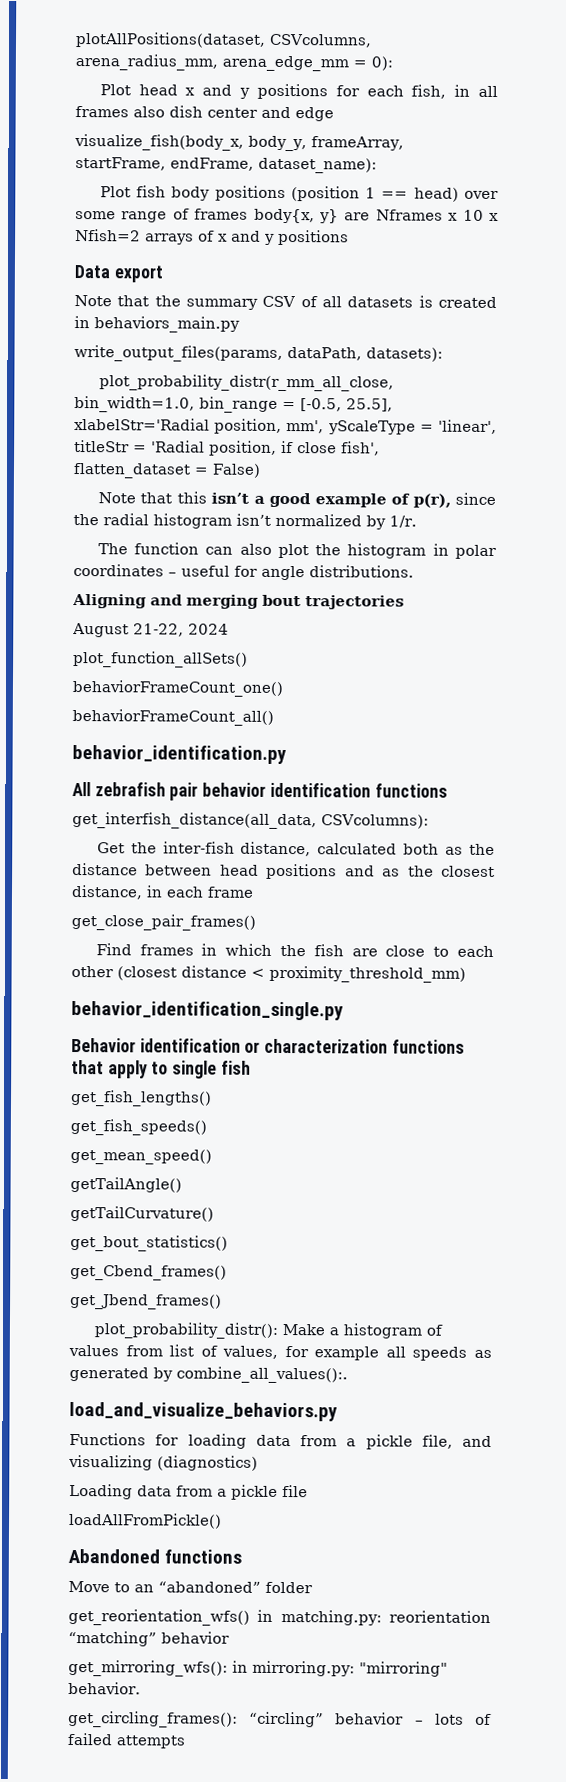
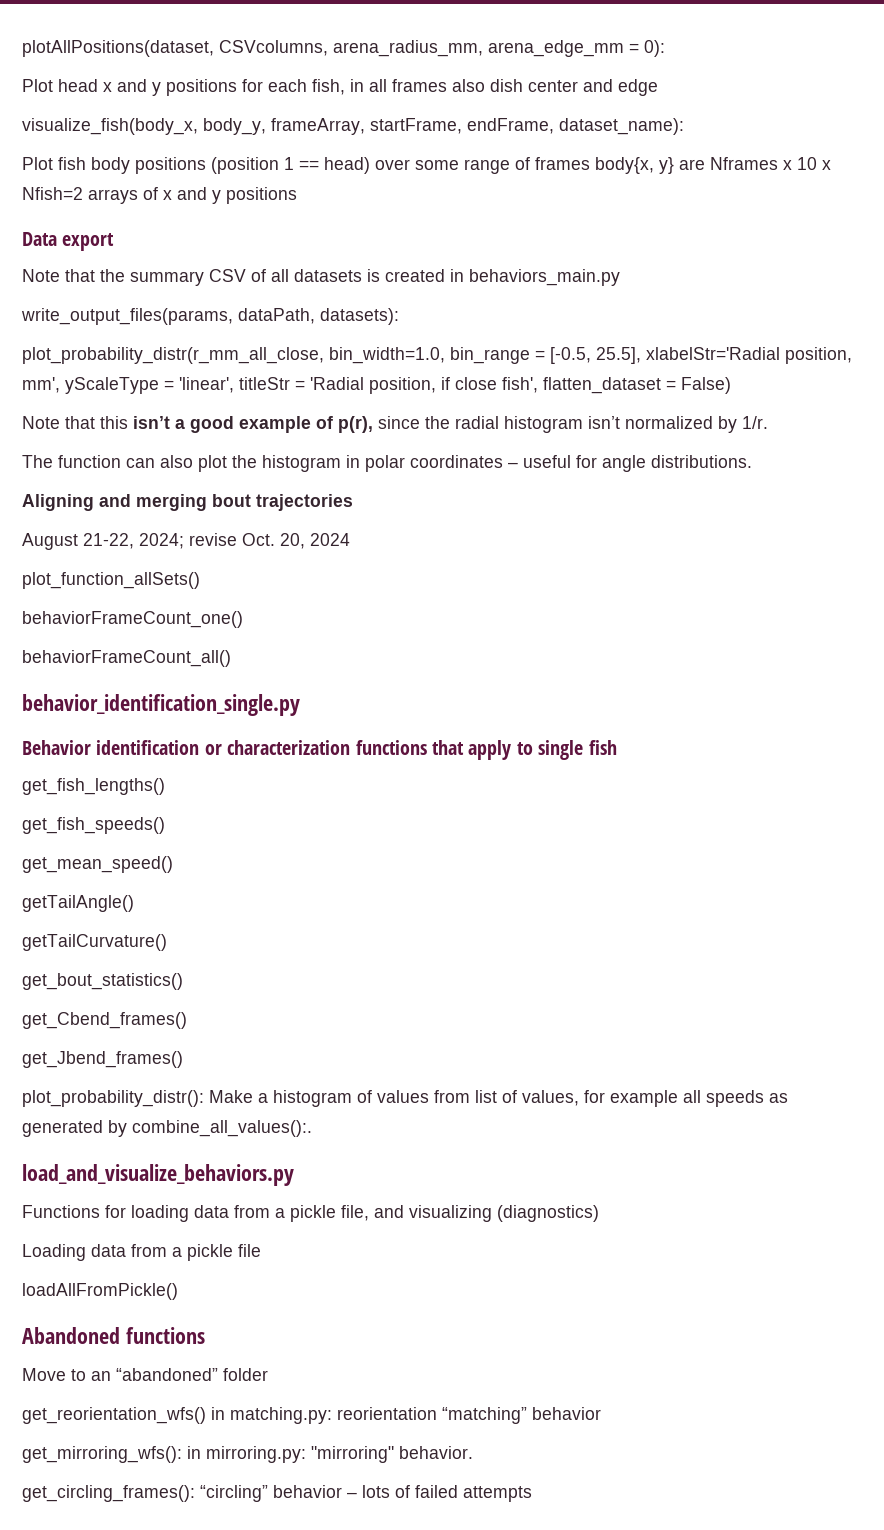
(184, 630) none -> [139,533,305,549] 2024; revise Oct. 20,
[72,745,287,765] [72,782,448,801] [72,812,429,830] [96,841,495,857] [72,863,496,880] [71,885,254,900] [71,914,256,931] [95,943,494,957] [71,965,466,983] // behavior_identification.py // All zebrafish pair behavior identification functions // get_interfish_distance(all_data, CSVcolumns): // Get the inter-fish distance, calculated both as the distance between head positions and as the closest distance, in each frame // get_close_pair_frames() // Find frames in which the fish are close to each other (closest distance < proximity_threshold_mm) -> (231, 658) none

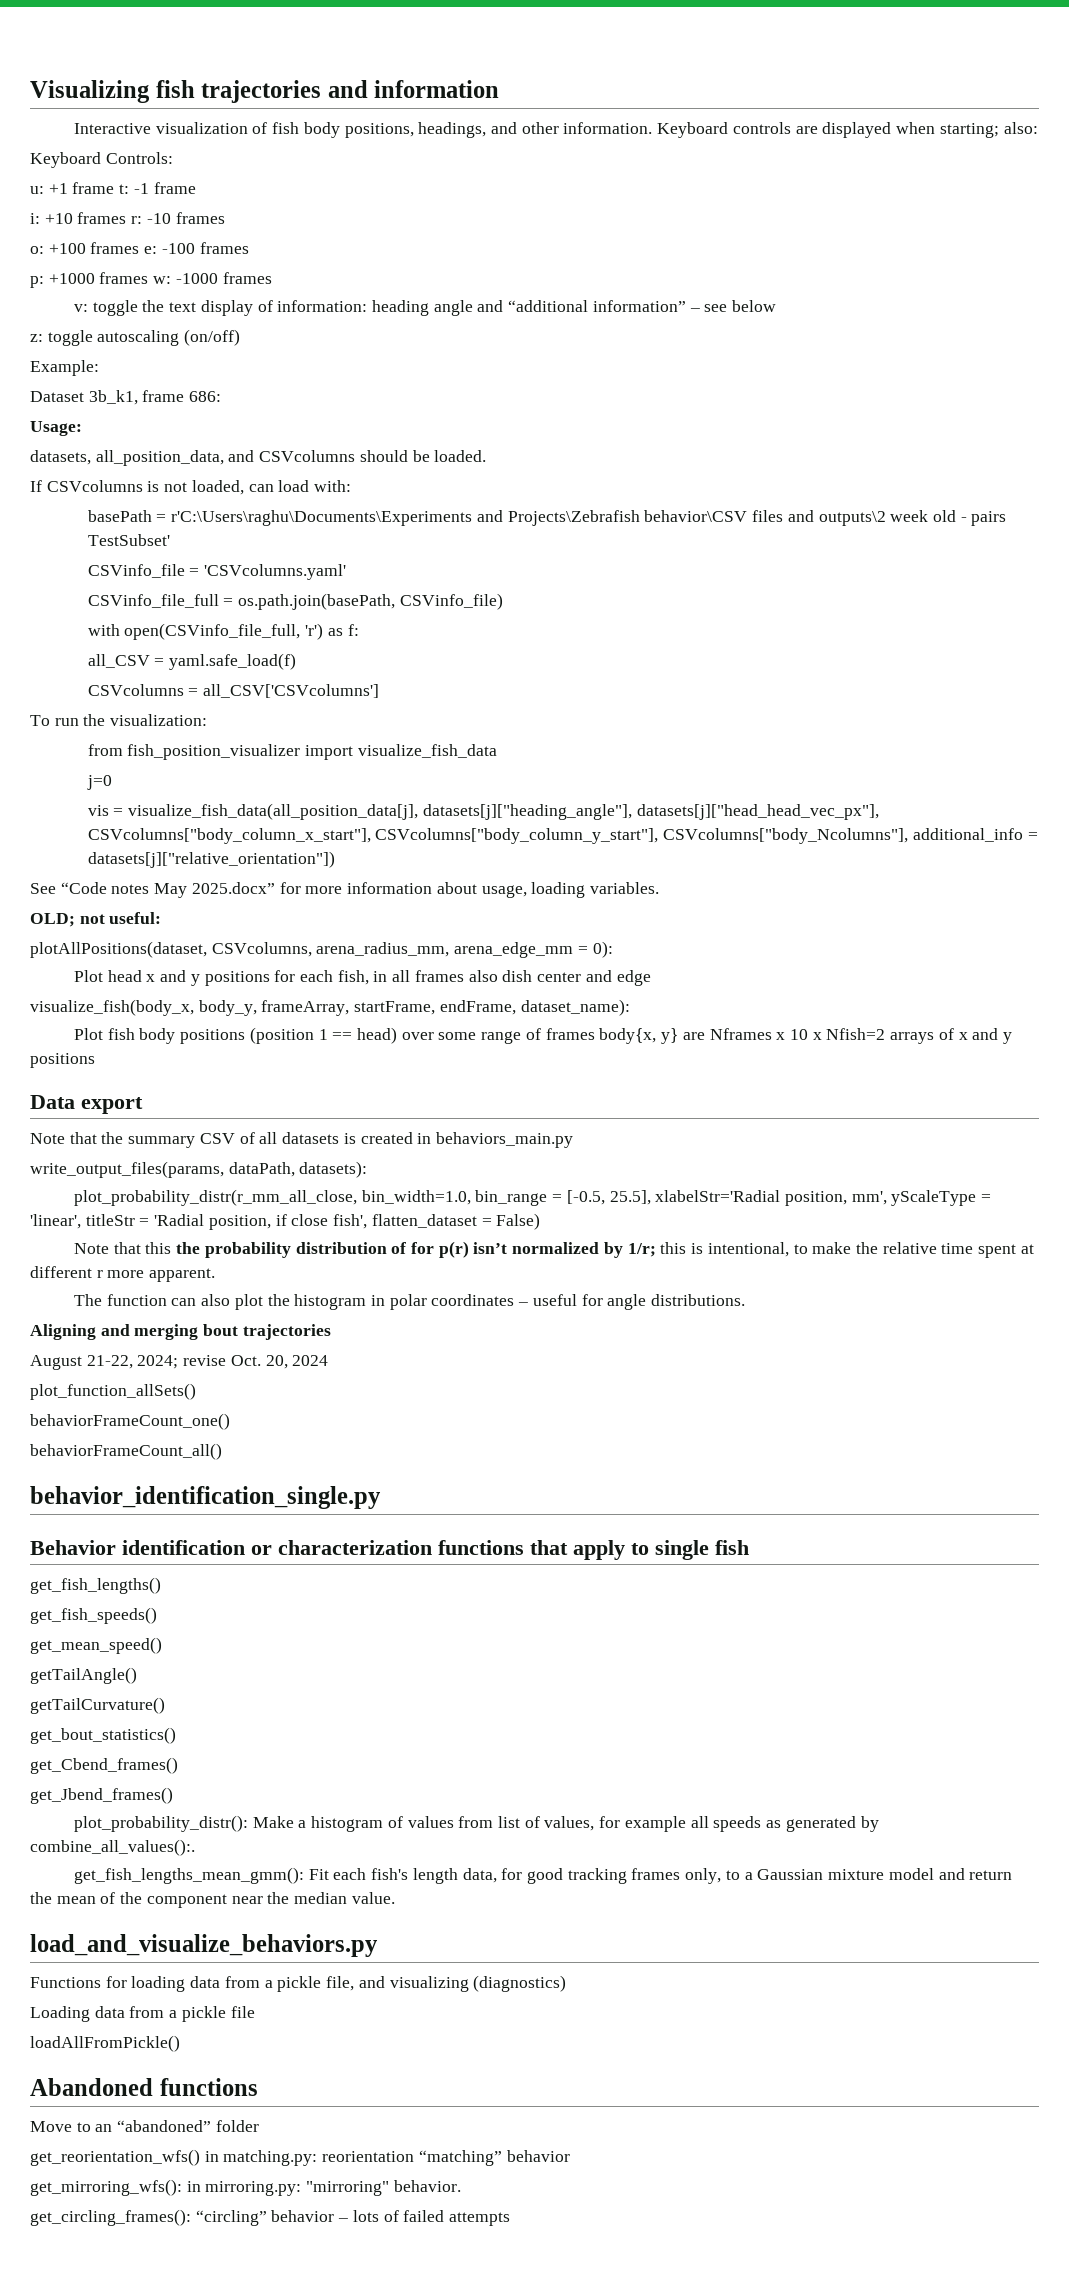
(22, 48) none -> [30,80,500,103] [73,122,1038,138] [30,152,173,168] [30,182,196,194] [30,212,225,224] [30,242,249,254] [30,272,272,288] [73,300,777,316] [30,329,241,346] [30,360,99,376] [30,390,222,405] [30,421,82,436] [30,450,487,466] [30,480,352,495] [87,510,1007,526] [87,534,170,546] [87,564,347,580] [87,593,503,610] [87,623,359,640] [87,653,297,670] [87,684,380,698] [30,714,208,726] [87,744,497,760] [86,775,112,790] [87,803,879,820] [87,828,1038,844] [87,851,335,868] [30,882,659,898] [30,912,162,927] Visualizing fish trajectories and information // Interactive visualization of fish body positions, headings, and other information. Keyboard controls are displayed when starting; also: // Keyboard Controls: // u: +1 frame t: -1 frame // i: +10 frames r: -10 frames // o: +100 frames e: -100 frames // p: +1000 frames w: -1000 frames // v: toggle the text display of information: heading angle and “additional information” – see below // z: toggle autoscaling (on/off) // Example: // Dataset 3b_k1, frame 686: // Usage: // datasets, all_position_data, and CSVcolumns should be loaded. // If CSVcolumns is not loaded, can load with: // basePath = r'C:\Users\raghu\Documents\Experiments and Projects\Zebrafish behavior\CSV files and outputs\2 week old - pairs TestSubset' // CSVinfo_file = 'CSVcolumns.yaml' // CSVinfo_file_full = os.path.join(basePath, CSVinfo_file) // with open(CSVinfo_file_full, 'r') as f: // all_CSV = yaml.safe_load(f) // CSVcolumns = all_CSV['CSVcolumns'] // To run the visualization: // from fish_position_visualizer import visualize_fish_data // j=0 // vis = visualize_fish_data(all_position_data[j], datasets[j]["heading_angle"], datasets[j]["head_head_vec_px"], CSVcolumns["body_column_x_start"], CSVcolumns["body_column_y_start"], CSVcolumns["body_Ncolumns"], additional_info = datasets[j]["relative_orientation"]) // See “Code notes May 2025.docx” for more information about usage, loading variables. // OLD; not useful: //
[133,416,768,433] isn’t a good example of p(r), since the radial histogram isn’t normalized by 1/r. -> [176,1241,1034,1258] [30,1266,216,1282] the probability distribution of for p(r) isn’t normalized by 1/r; this is intentional, to make the relative time spent at different r more apparent.
(312, 1128) none -> [73,1867,1013,1884] [30,1892,395,1908] // get_fish_lengths_mean_gmm(): Fit each fish's length data, for good tracking frames only, to a Gaussian mixture model and return the mean of the component near the median value.

